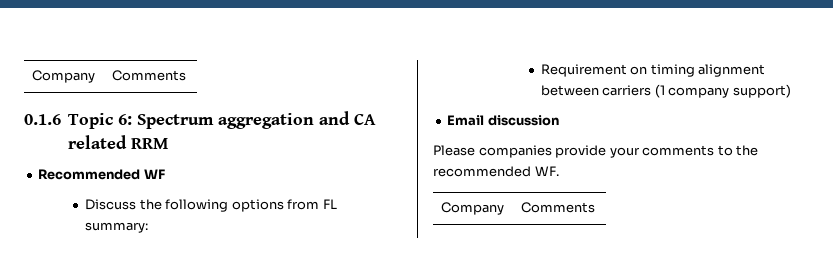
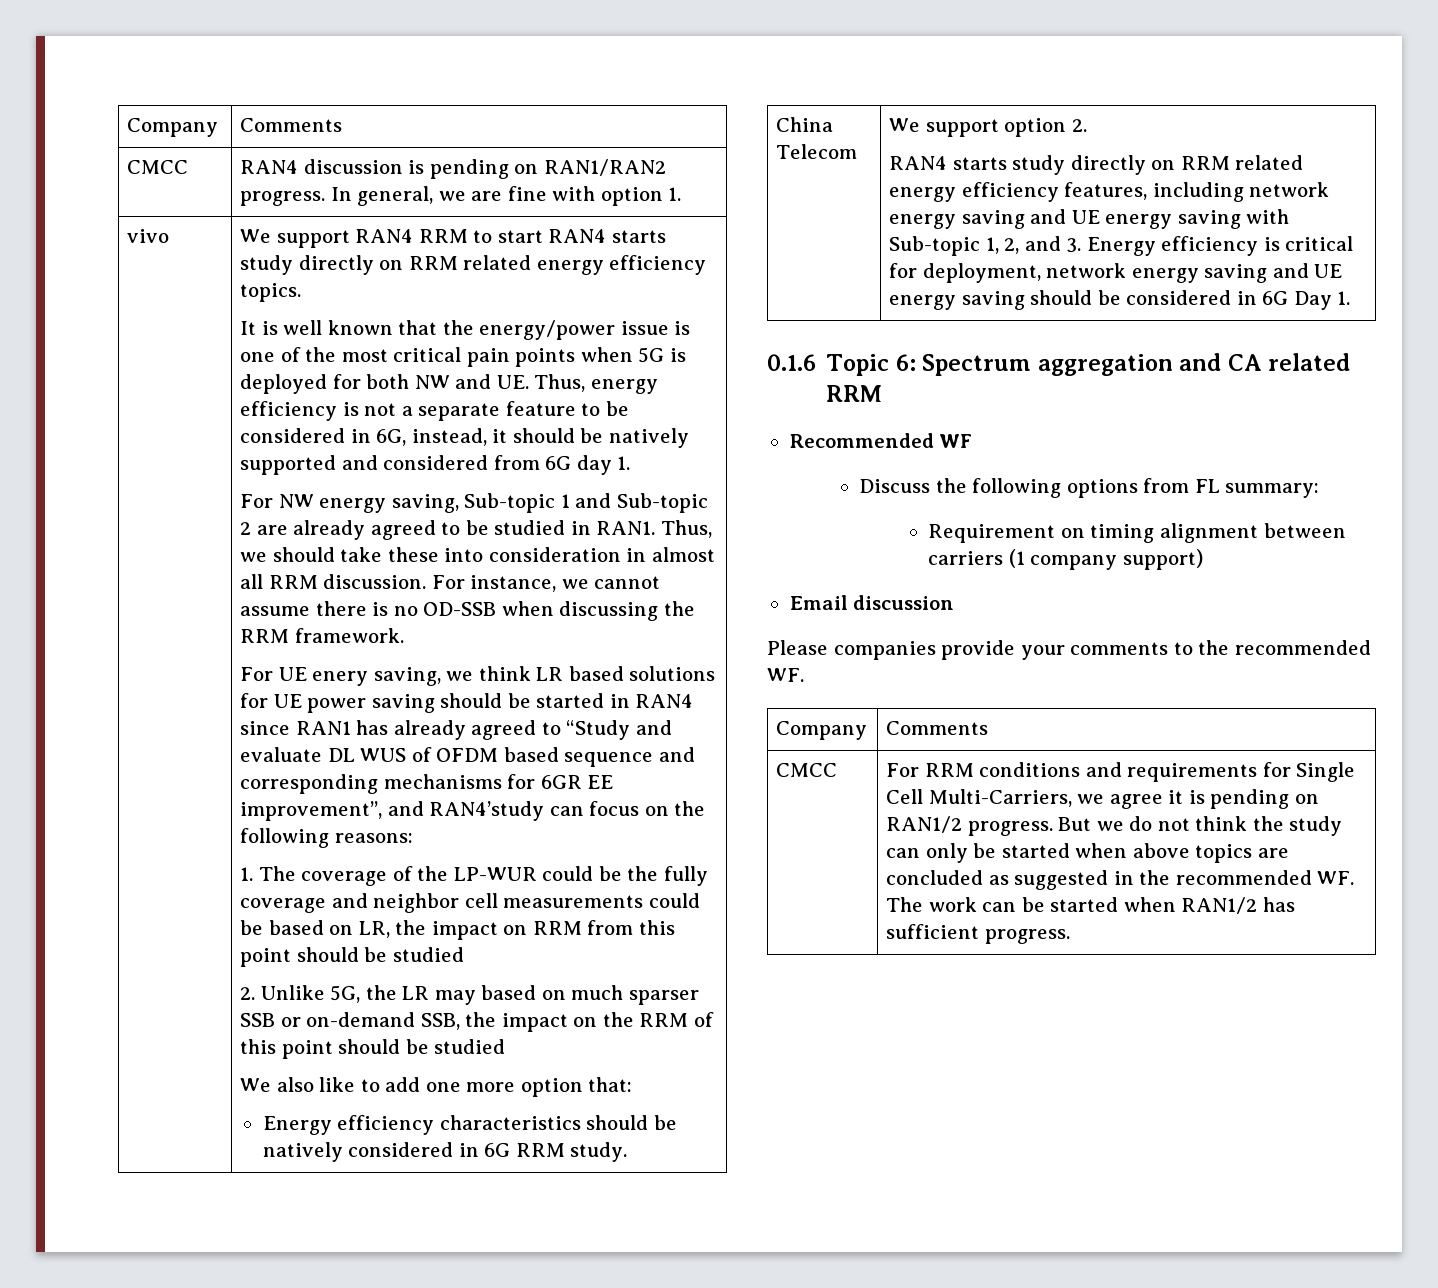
[32,70,96,83] [112,70,187,81] Company | Comments -> [127,118,219,137] [240,118,343,132] [127,160,189,174] [240,159,666,179] [240,186,682,206] [127,229,170,243] [240,229,666,248] [240,255,707,275] [240,283,302,302] [240,320,691,340] [240,347,686,367] [240,374,658,394] [240,401,629,421] [240,428,689,448] [240,455,631,475] [240,493,708,513] [240,520,712,540] [240,547,715,562] [240,574,661,592] [240,601,695,621] [240,628,404,643] [240,666,716,686] [240,693,694,713] [240,720,672,740] [240,747,695,767] [240,774,614,794] [240,801,706,821] [240,828,413,848] [240,866,708,886] [240,893,700,913] [240,920,675,940] [240,947,464,967] [240,985,699,1005] [240,1012,714,1032] [240,1039,506,1059] [240,1077,633,1097] [262,1115,677,1135] [262,1142,628,1162] [776,117,834,132] [776,144,858,159] [889,118,1087,137] [889,155,1304,175] [889,182,1330,202] [889,209,1290,229] [889,236,1354,256] [889,263,1343,283] [889,290,1351,310] Company | Comments // CMCC | RAN4 discussion is pending on RAN1/RAN2 progress. In general, we are fine with option 1. // vivo | We support RAN4 RRM to start RAN4 starts study directly on RRM related energy efficiency topics. // It is well known that the energy/power issue is one of the most critical pain points when 5G is deployed for both NW and UE. Thus, energy efficiency is not a separate feature to be considered in 6G, instead, it should be natively supported and considered from 6G day 1. // For NW energy saving, Sub-topic 1 and Sub-topic 2 are already agreed to be studied in RAN1. Thus, we should take these into consideration in almost all RRM discussion. For instance, we cannot assume there is no OD-SSB when discussing the RRM framework. // For UE enery saving, we think LR based solutions for UE power saving should be started in RAN4 since RAN1 has already agreed to “Study and evaluate DL WUS of OFDM based sequence and corresponding mechanisms for 6GR EE improvement”, and RAN4’study can focus on the following reasons: // 1. The coverage of the LP-WUR could be the fully coverage and neighbor cell measurements could be based on LR, the impact on RRM from this point should be studied // 2. Unlike 5G, the LR may based on much sparser SSB or on-demand SSB, the impact on the RRM of this point should be studied // We also like to add one more option that: // Energy efficiency characteristics should be natively considered in 6G RRM study. // China Telecom | We support option 2. // RAN4 starts study directly on RRM related energy efficiency features, including network energy saving and UE energy saving with Sub-topic 1, 2, and 3. Energy efficiency is critical for deployment, network energy saving and UE energy saving should be considered in 6G Day 1.
(596, 207) none -> [776,763,838,777] [886,762,1356,782] [886,789,1319,809] [886,816,1343,836] [886,843,1289,863] [886,870,1355,890] [886,897,1295,914] [886,924,1070,944] // CMCC | For RRM conditions and requirements for Single Cell Multi-Carriers, we agree it is pending on RAN1/2 progress. But we do not think the study can only be started when above topics are concluded as suggested in the recommended WF. The work can be started when RAN1/2 has sufficient progress.

